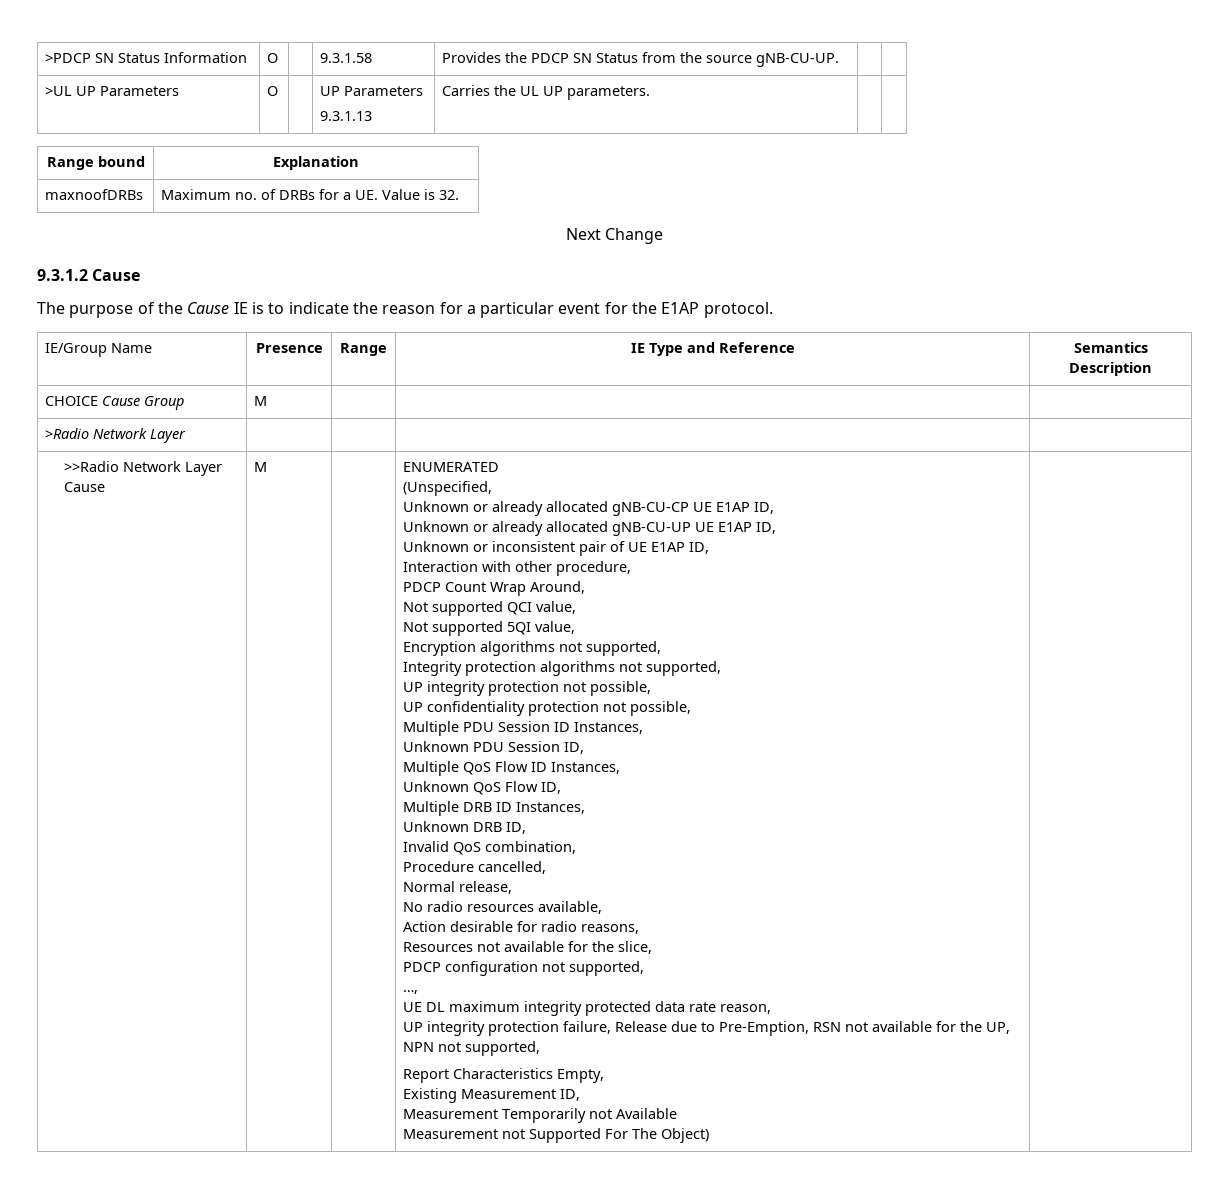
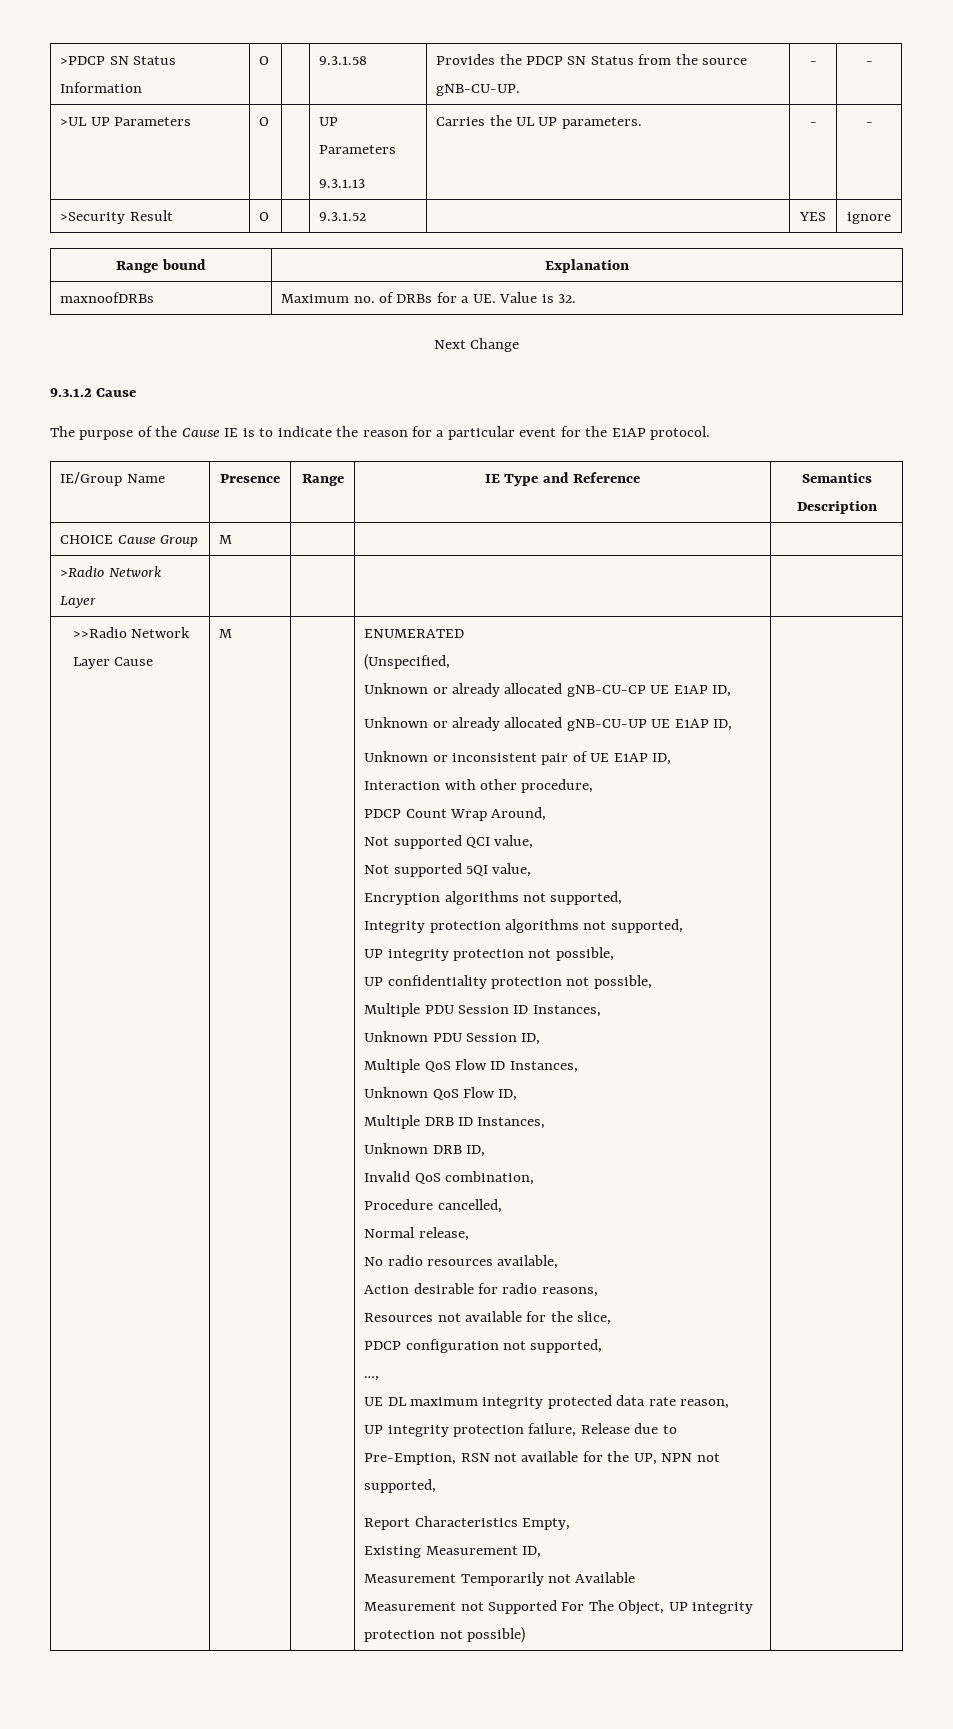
(840, 60) | -> [809,61,817,65] [865,61,873,65] - | -
(651, 93) | -> [809,122,817,126] [865,122,873,126] [60,210,173,224] [259,212,270,221] [319,212,367,221] [799,212,826,221] [847,212,891,224] - | - // >Security Result | O | | 9.3.1.52 | | YES | ignore
[661,1128,710,1143] Object) -> [618,1600,754,1615] [364,1627,526,1643] Object, UP integrity protection not possible)

